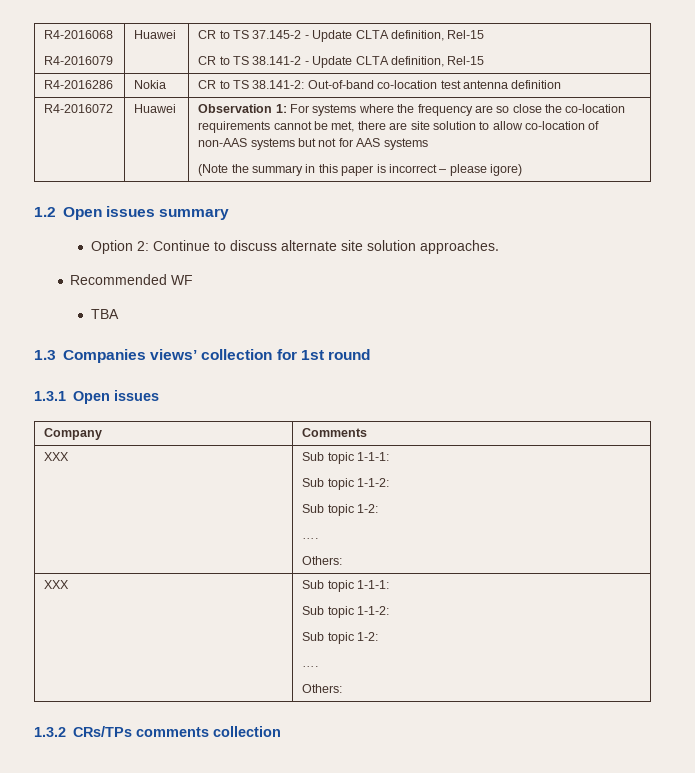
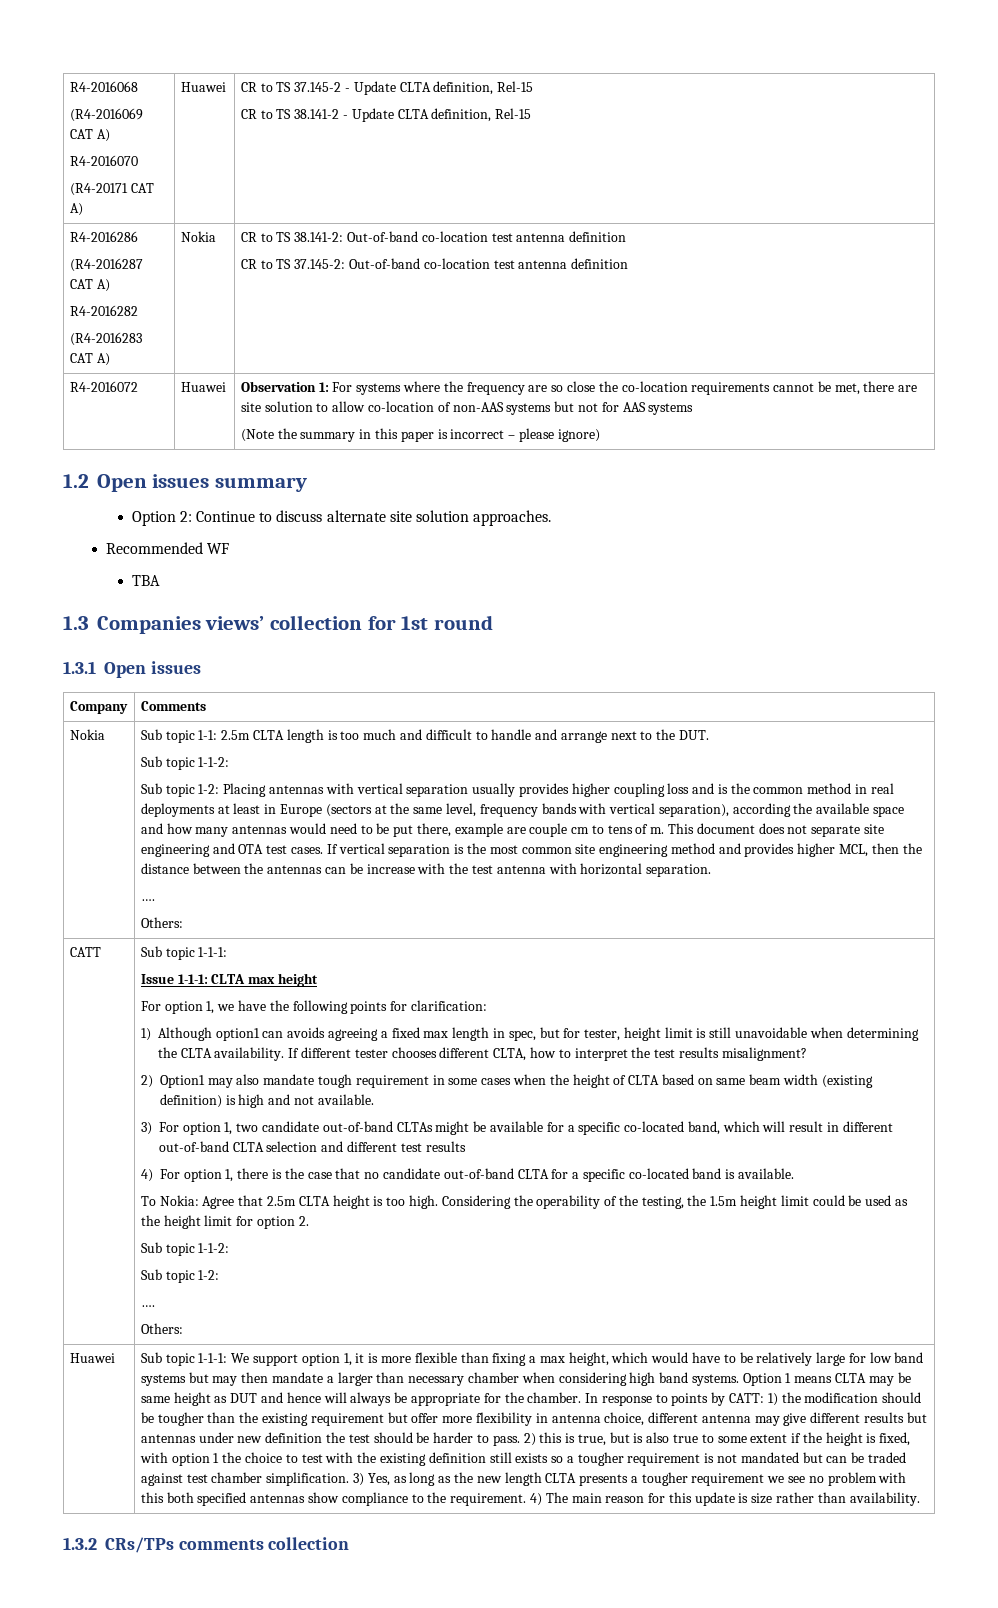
[44,56,114,65] R4-2016079 -> [69,108,143,122] [69,129,110,142] [69,155,138,166] [69,183,154,196] [69,203,83,216] (R4-2016069 CAT A) // R4-2016070 // (R4-20171 CAT A)
(114, 84) none -> [69,258,143,272] [69,279,110,292] [69,305,138,316] [69,332,142,346] [69,353,110,366] // (R4-2016287 CAT A) // R4-2016282 // (R4-2016283 CAT A)
(562, 84) none -> [240,258,629,269] // CR to TS 37.145-2: Out-of-band co-location test antenna definition
[490,164,523,176] igore) -> [557,429,600,442] ignore)
[44,452,70,461] [302,452,390,464] [302,478,390,490] [302,504,379,516] [302,538,319,539] [302,556,343,565] [44,580,70,589] [302,580,390,592] [302,606,390,618] [302,632,379,644] [302,666,319,667] [302,684,343,693] XXX | Sub topic 1-1-1: // Sub topic 1-1-2: // Sub topic 1-2: // …. // Others: // XXX | Sub topic 1-1-1: // Sub topic 1-1-2: // Sub topic 1-2: // …. // Others: -> [69,729,105,740] [140,729,709,743] [140,756,230,770] [140,783,894,797] [140,803,904,817] [140,823,884,837] [140,843,922,857] [140,863,712,877] [140,899,155,901] [140,917,183,928] [69,947,101,957] [140,946,228,960] [140,973,319,987] [140,1000,487,1014] [140,1027,919,1041] [157,1047,807,1061] [140,1074,873,1088] [159,1094,374,1108] [140,1121,893,1135] [158,1141,466,1152] [140,1168,794,1182] [140,1195,908,1209] [140,1215,309,1229] [140,1242,230,1256] [140,1269,220,1283] [140,1305,155,1307] [140,1323,183,1334] [69,1353,115,1363] [140,1352,924,1366] [140,1372,911,1386] [140,1392,922,1406] [140,1412,927,1426] [140,1432,911,1446] [139,1452,906,1466] [140,1472,907,1486] [140,1492,920,1506] Nokia | Sub topic 1-1: 2.5m CLTA length is too much and difficult to handle and arrange next to the DUT. // Sub topic 1-1-2: // Sub topic 1-2: Placing antennas with vertical separation usually provides higher coupling loss and is the common method in real deployments at least in Europe (sectors at the same level, frequency bands with vertical separation), according the available space and how many antennas would need to be put there, example are couple cm to tens of m. This document does not separate site engineering and OTA test cases. If vertical separation is the most common site engineering method and provides higher MCL, then the distance between the antennas can be increase with the test antenna with horizontal separation. // …. // Others: // CATT | Sub topic 1-1-1: // Issue 1-1-1: CLTA max height // For option 1, we have the following points for clarification: // 1) Although option1 can avoids agreeing a fixed max length in spec, but for tester, height limit is still unavoidable when determining the CLTA availability. If different tester chooses different CLTA, how to interpret the test results misalignment? // 2) Option1 may also mandate tough requirement in some cases when the height of CLTA based on same beam width (existing definition) is high and not available. // 3) For option 1, two candidate out-of-band CLTAs might be available for a specific co-located band, which will result in different out-of-band CLTA selection and different test results // 4) For option 1, there is the case that no candidate out-of-band CLTA for a specific co-located band is available. // To Nokia: Agree that 2.5m CLTA height is too high. Considering the operability of the testing, the 1.5m height limit could be used as the height limit for option 2. // Sub topic 1-1-2: // Sub topic 1-2: // …. // Others: // Huawei | Sub topic 1-1-1: We support option 1, it is more flexible than fixing a max height, which would have to be relatively large for low band systems but may then mandate a larger than necessary chamber when considering high band systems. Option 1 means CLTA may be same height as DUT and hence will always be appropriate for the chamber. In response to points by CATT: 1) the modification should be tougher than the existing requirement but offer more flexibility in antenna choice, different antenna may give different results but antennas under new definition the test should be harder to pass. 2) this is true, but is also true to some extent if the height is fixed, with option 1 the choice to test with the existing definition still exists so a tougher requirement is not mandated but can be traded against test chamber simplification. 3) Yes, as long as the new length CLTA presents a tougher requirement we see no problem with this both specified antennas show compliance to the requirement. 4) The main reason for this update is size rather than availability.

